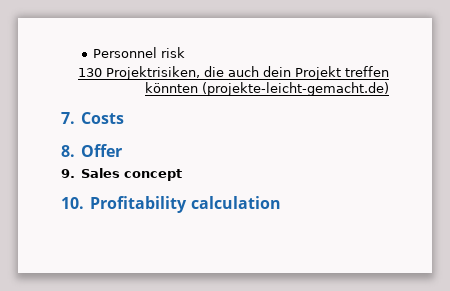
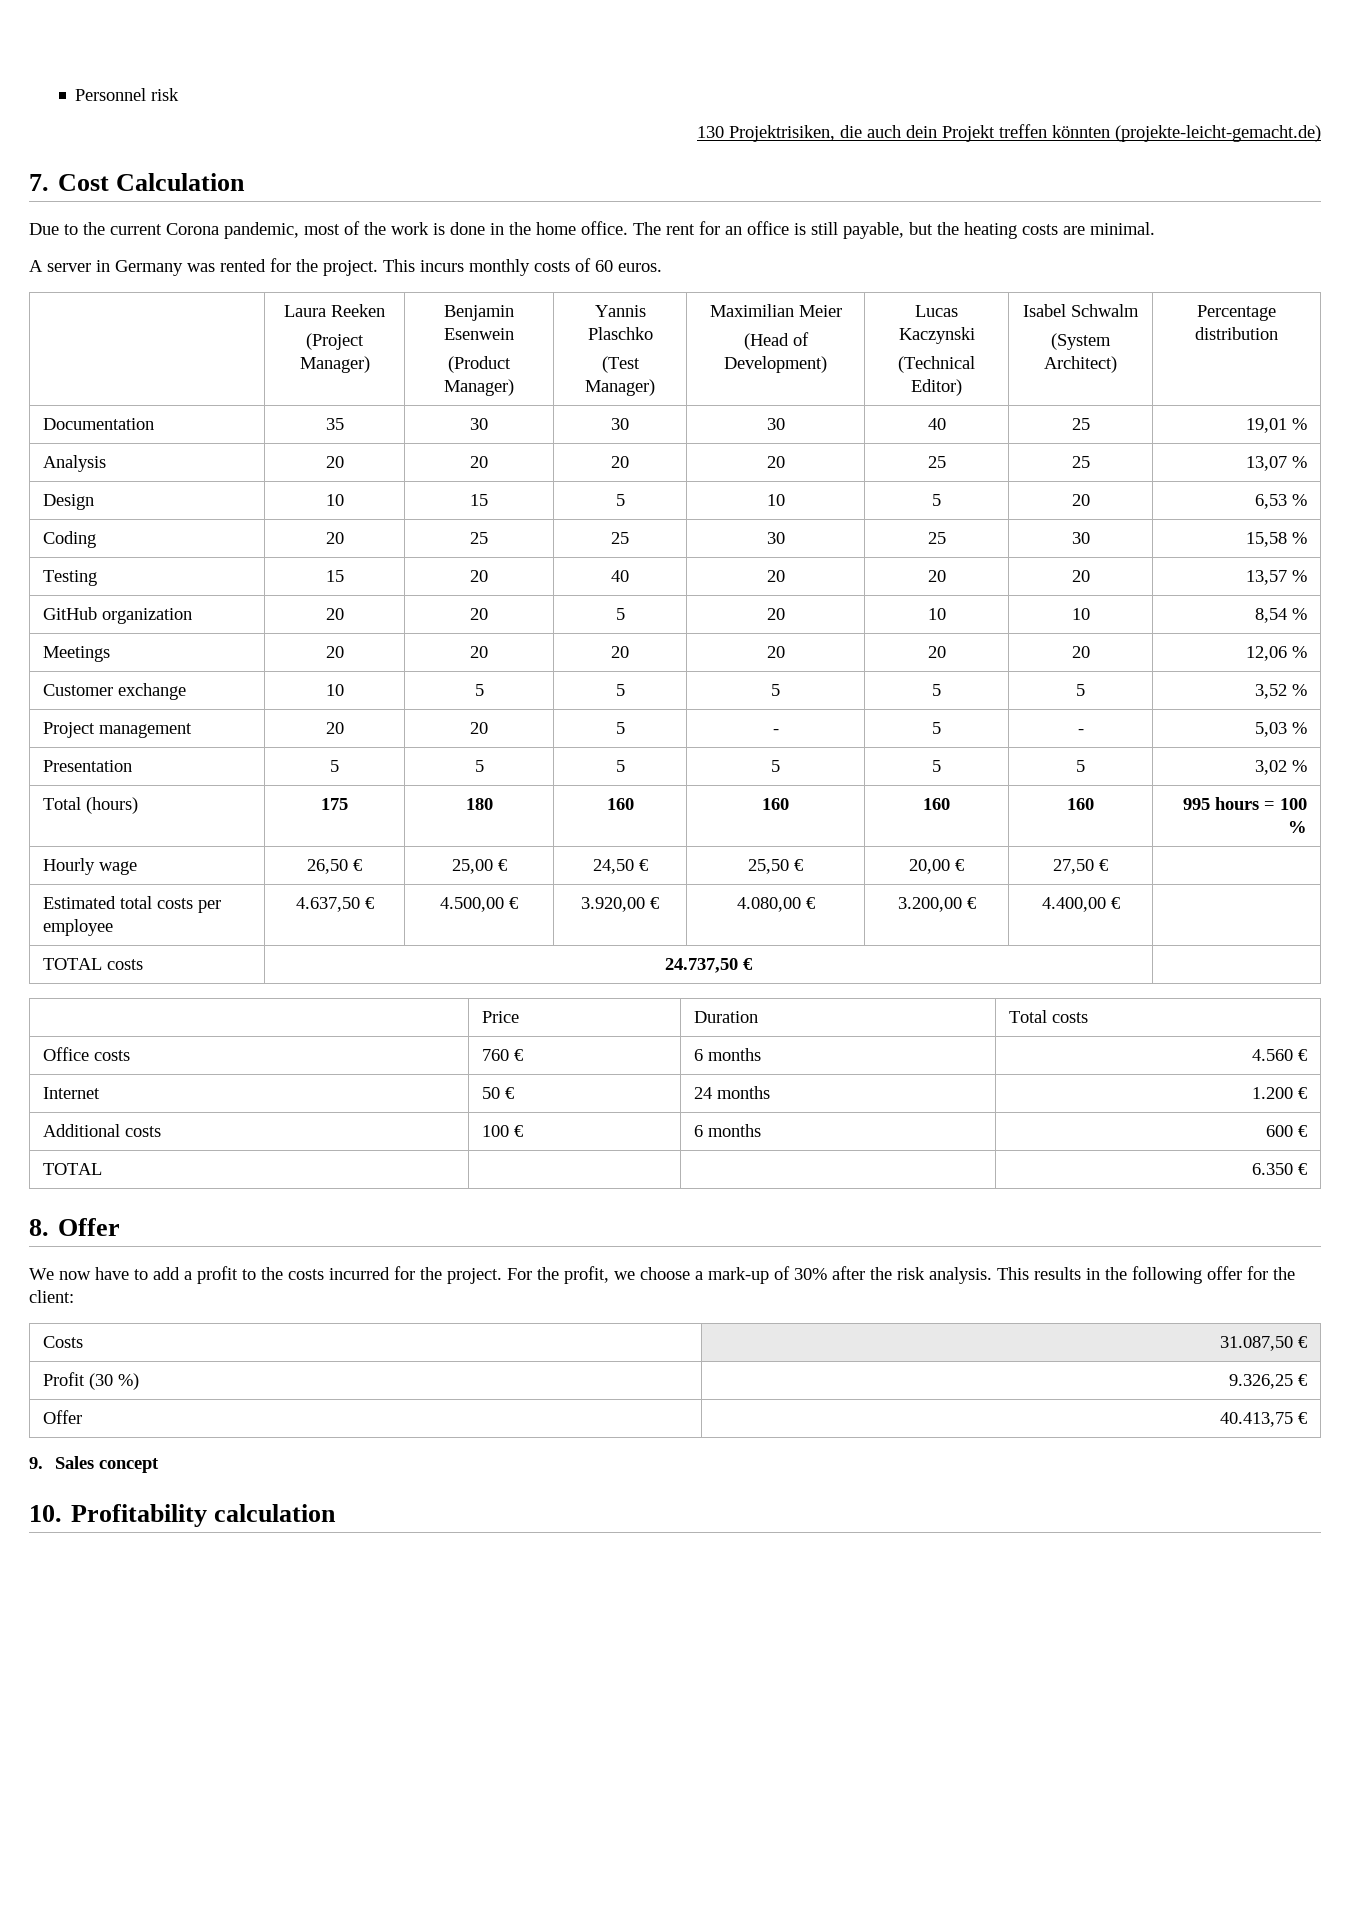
[81,112,125,124] [61,144,123,157] Costs // 8. Offer -> [58,173,246,191] [29,221,1155,239] [29,258,662,276] [284,304,385,317] [306,333,364,350] [299,356,370,373] [444,305,514,321] [444,328,514,340] [448,356,511,373] [444,379,514,396] [594,305,646,317] [587,327,653,340] [601,356,640,373] [585,379,655,396] [709,304,842,317] [743,332,809,350] [724,356,827,373] [915,305,958,317] [898,327,975,344] [898,356,975,373] [911,379,962,396] [1023,304,1139,317] [1051,333,1111,350] [1044,356,1117,373] [1197,305,1276,321] [1195,327,1278,340] [43,418,155,430] [325,418,344,430] [470,418,488,430] [611,418,629,430] [766,418,785,430] [927,418,946,430] [1071,418,1090,430] [1245,418,1307,433] [43,455,107,472] [325,456,344,468] [470,456,488,468] [611,456,629,468] [766,456,785,468] [927,456,946,468] [1071,456,1090,468] [1245,456,1307,471] [43,494,95,510] [325,494,344,506] [470,494,488,506] [615,494,625,506] [766,494,785,506] [932,494,941,506] [1071,494,1090,506] [1254,494,1307,509] [43,531,97,548] [325,532,344,544] [470,532,488,544] [611,532,629,544] [766,532,785,544] [927,532,946,544] [1071,532,1090,544] [1245,532,1307,547] [43,570,98,586] [325,570,344,582] [470,570,488,582] [611,570,629,582] [766,570,785,582] [927,570,946,582] [1071,570,1090,582] [1245,570,1307,585] [43,607,193,624] [325,608,344,620] [470,608,488,620] [615,608,625,620] [766,608,785,620] [927,608,946,620] [1071,608,1090,620] [1254,608,1307,623] [43,646,111,662] [325,646,344,658] [470,646,488,658] [611,646,629,658] [766,646,785,658] [927,646,946,658] [1071,646,1090,658] [1245,646,1307,661] [43,683,187,700] [325,684,344,696] [474,684,484,696] [615,684,625,696] [771,684,780,696] [932,684,941,696] [1076,684,1085,696] [1254,684,1307,699] [43,722,193,738] [325,722,344,734] [470,722,488,734] [615,722,625,734] [772,729,779,734] [932,722,941,734] [1077,729,1084,734] [1254,722,1307,737] [43,760,133,772] [330,760,339,772] [474,760,484,772] [615,760,625,772] [771,760,780,772] [932,760,941,772] [1076,760,1085,772] [1254,760,1307,775] [43,797,139,814] [321,798,348,810] [465,798,493,810] [606,798,634,810] [762,798,789,810] [923,798,950,810] [1067,798,1094,810] [1182,797,1307,810] [1287,821,1307,833] [43,858,138,875] [307,859,362,874] [451,859,507,874] [592,859,648,874] [748,859,803,874] [909,859,964,874] [1053,859,1108,874] [43,896,222,913] [43,919,114,936] [295,897,374,912] [440,897,518,912] [581,897,659,912] [736,897,815,912] [897,897,976,912] [1041,897,1120,912] [43,958,144,970] [665,958,753,973] [482,1011,520,1023] [694,1011,759,1023] [1009,1010,1089,1023] [43,1047,131,1061] [482,1049,524,1061] [694,1048,762,1061] [1251,1049,1307,1061] [43,1087,101,1099] [482,1087,515,1099] [694,1086,771,1099] [1251,1087,1307,1099] [43,1124,162,1137] [482,1125,524,1137] [694,1124,762,1137] [1265,1125,1307,1137] [43,1163,103,1175] [1251,1163,1307,1175] [29,1218,121,1236] [29,1266,1295,1284] [29,1290,74,1303] [43,1336,84,1348] [1219,1336,1307,1351] [43,1372,140,1390] [1228,1374,1307,1389] [43,1410,83,1424] [1219,1412,1307,1427] Cost Calculation // Due to the current Corona pandemic, most of the work is done in the home office. The rent for an office is still payable, but the heating costs are minimal. // A server in Germany was rented for the project. This incurs monthly costs of 60 euros. // | Laura Reeken // (Project Manager) | Benjamin Esenwein // (Product Manager) | Yannis Plaschko // (Test Manager) | Maximilian Meier // (Head of Development) | Lucas Kaczynski // (Technical Editor) | Isabel Schwalm // (System Architect) | Percentage distribution // Documentation | 35 | 30 | 30 | 30 | 40 | 25 | 19,01 % // Analysis | 20 | 20 | 20 | 20 | 25 | 25 | 13,07 % // Design | 10 | 15 | 5 | 10 | 5 | 20 | 6,53 % // Coding | 20 | 25 | 25 | 30 | 25 | 30 | 15,58 % // Testing | 15 | 20 | 40 | 20 | 20 | 20 | 13,57 % // GitHub organization | 20 | 20 | 5 | 20 | 10 | 10 | 8,54 % // Meetings | 20 | 20 | 20 | 20 | 20 | 20 | 12,06 % // Customer exchange | 10 | 5 | 5 | 5 | 5 | 5 | 3,52 % // Project management | 20 | 20 | 5 | - | 5 | - | 5,03 % // Presentation | 5 | 5 | 5 | 5 | 5 | 5 | 3,02 % // Total (hours) | 175 | 180 | 160 | 160 | 160 | 160 | 995 hours = 100 % // Hourly wage | 26,50 € | 25,00 € | 24,50 € | 25,50 € | 20,00 € | 27,50 € | // Estimated total costs per employee | 4.637,50 € | 4.500,00 € | 3.920,00 € | 4.080,00 € | 3.200,00 € | 4.400,00 € | // TOTAL costs | 24.737,50 € | // | Price | Duration | Total costs // Office costs | 760 € | 6 months | 4.560 € // Internet | 50 € | 24 months | 1.200 € // Additional costs | 100 € | 6 months | 600 € // TOTAL | | | 6.350 € // 8. Offer // We now have to add a profit to the costs incurred for the project. For the profit, we choose a mark-up of 30% after the risk analysis. This results in the following offer for the client: // Costs | 31.087,50 € // Profit (30 %) | 9.326,25 € // Offer | 40.413,75 €

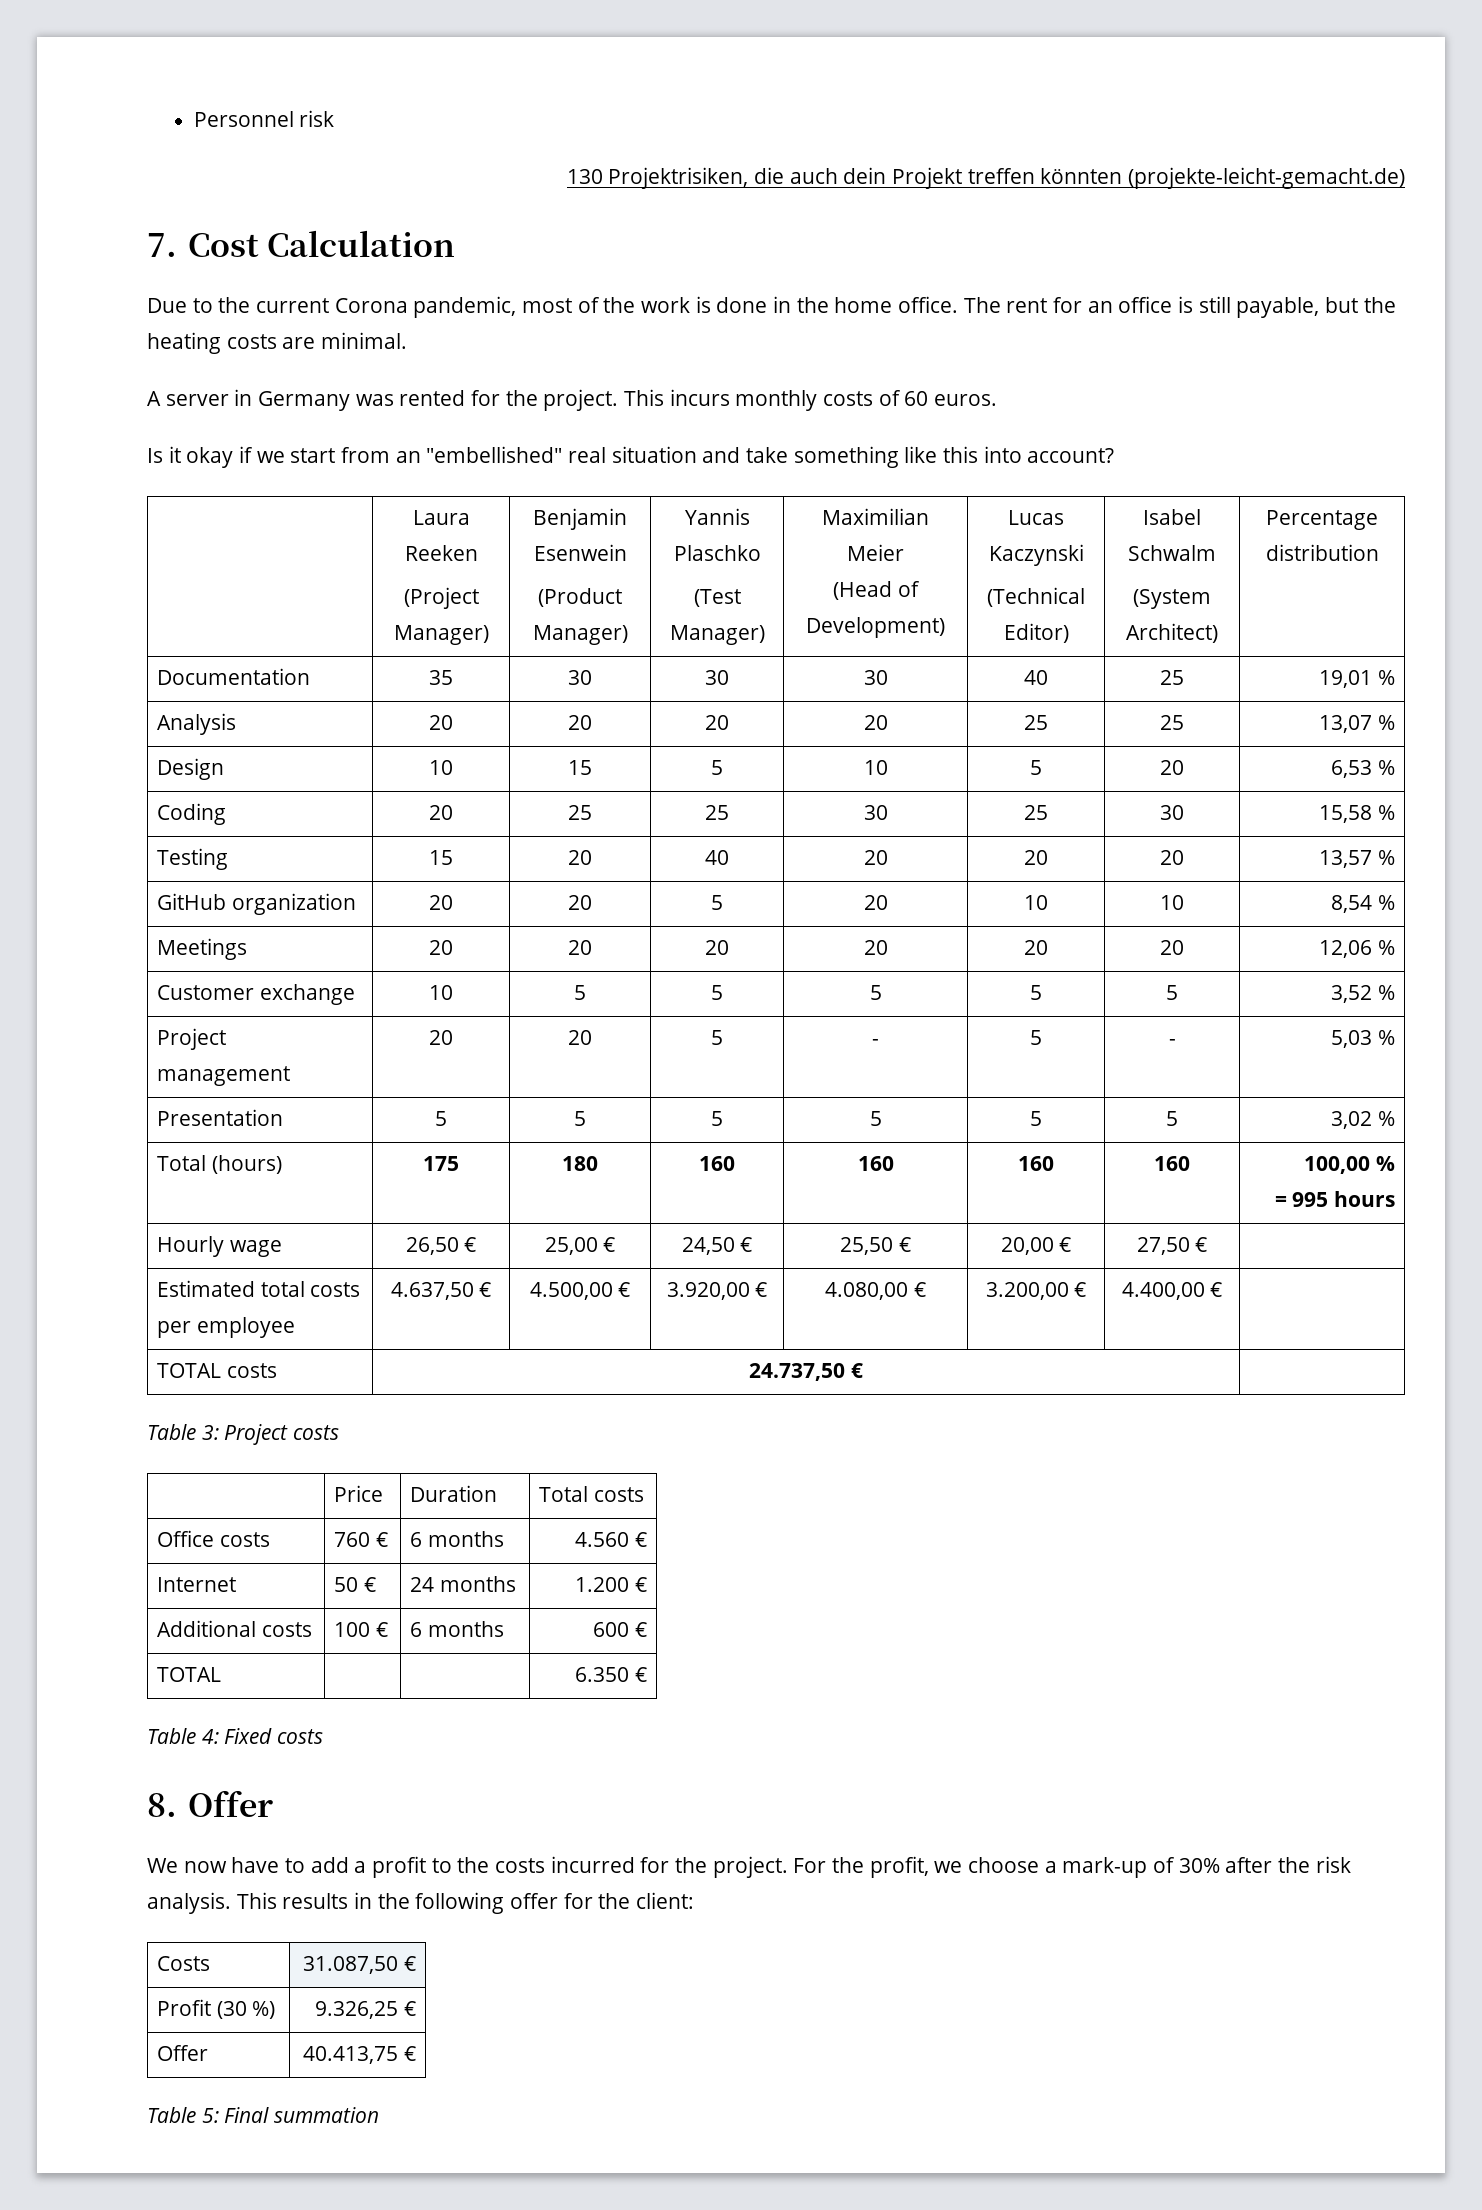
(662, 267) none -> [147,446,1115,468] // Is it okay if we start from an "embellished" real situation and take something like this into account?
(1094, 804) none -> [1304,1156,1395,1174] [1274,1196,1287,1207] 100,00 % // =
[1263,798,1307,810] [1287,821,1307,833] = 100 % -> (1395, 1199) none
(753, 964) none -> [147,1424,339,1445] // Table 3: Project costs
(1307, 1169) none -> [147,1728,323,1744] // Table 4: Fixed costs
[29,1456,160,1473] [29,1504,337,1527] 9. Sales concept // 10. Profitability calculation -> [147,2107,379,2123] Table 5: Final summation

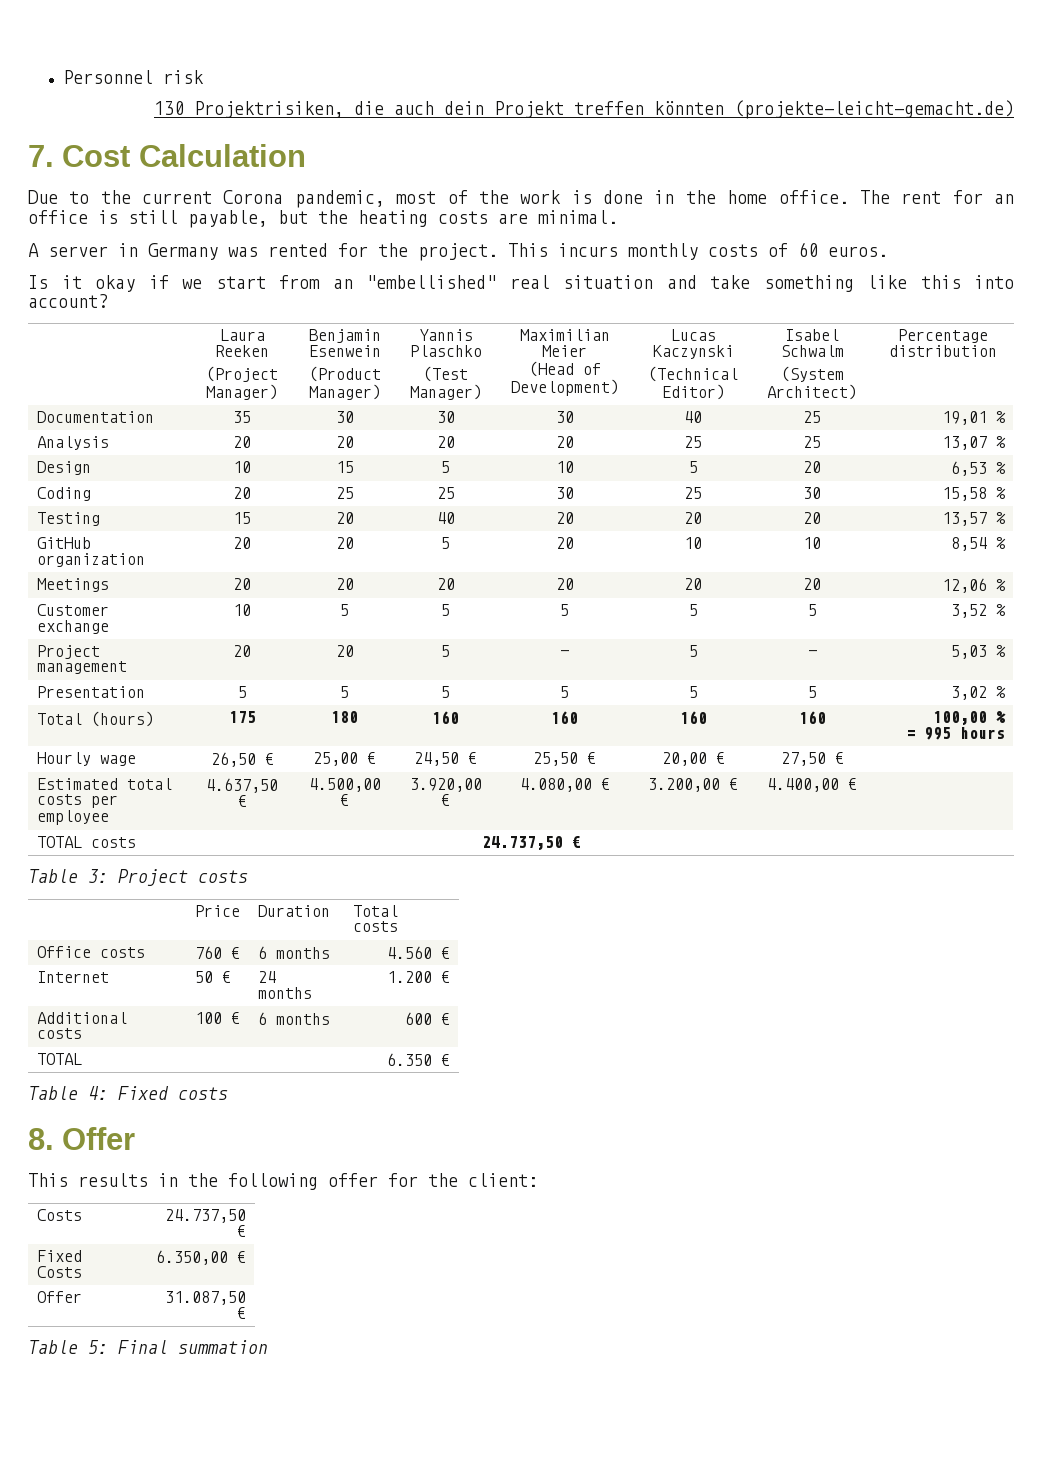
[147,1856,1351,1878] [147,1892,231,1914] We now have to add a profit to the costs incurred for the project. For the profit, we choose a mark-up of 30% after the risk analysis. -> (135, 1138) none
[303,1956,416,1974] [157,1999,276,2019] [315,2001,399,2019] 31.087,50 € // Profit (30 %) | 9.326,25 -> [165,1209,247,1223] [237,1225,247,1237] [36,1250,82,1262] [36,1266,82,1278] [156,1250,229,1265] 24.737,50 € // Fixed Costs | 6.350,00
[303,2046,399,2064] 40.413,75 -> [165,1291,247,1305] 31.087,50

